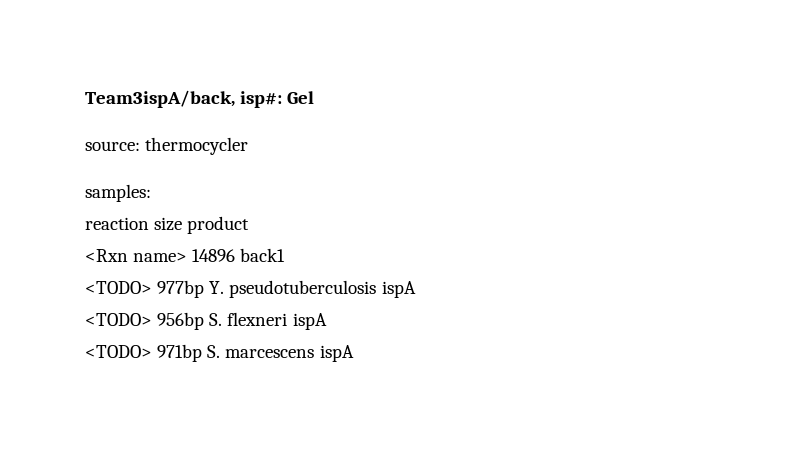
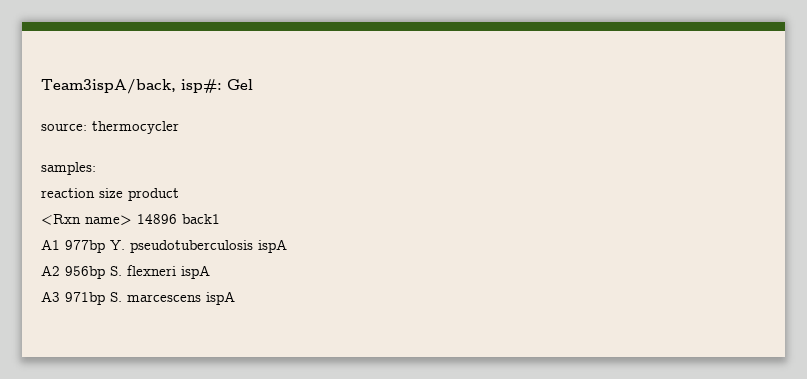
[85,281,152,294] <TODO> -> [41,239,60,250] A1
[85,313,152,326] <TODO> -> [41,265,60,276] A2
[85,345,152,358] <TODO> -> [41,291,60,302] A3

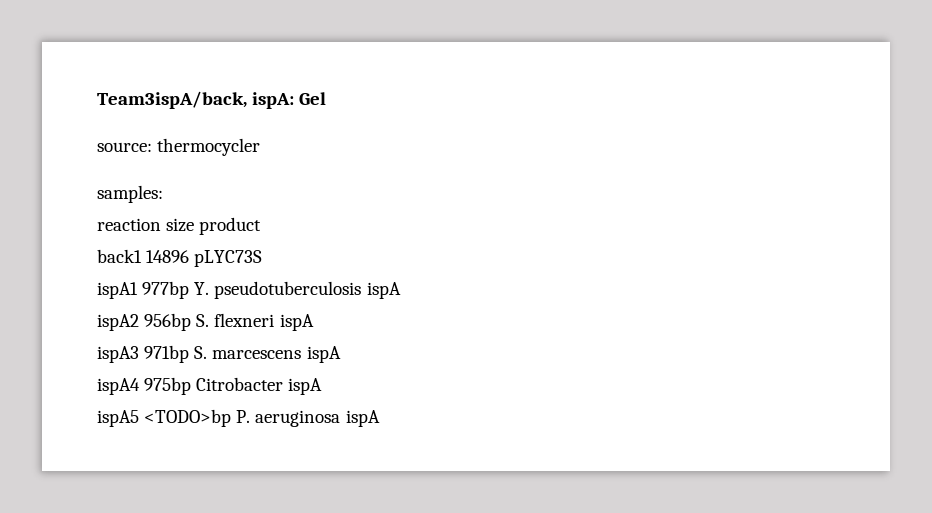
[181,79,222,93] isp#: -> [252,92,295,109] ispA:
[41,214,220,225] [41,239,60,250] <Rxn name> 14896 back1 // A1 -> [97,249,263,267] [97,282,138,299] back1 14896 pLYC73S // ispA1
[41,265,60,276] A2 -> [97,314,139,331] ispA2
[41,291,60,302] A3 -> [97,346,139,363] ispA3
(235, 298) none -> [97,377,323,395] [97,409,380,427] // ispA4 975bp Citrobacter ispA // ispA5 <TODO>bp P. aeruginosa ispA

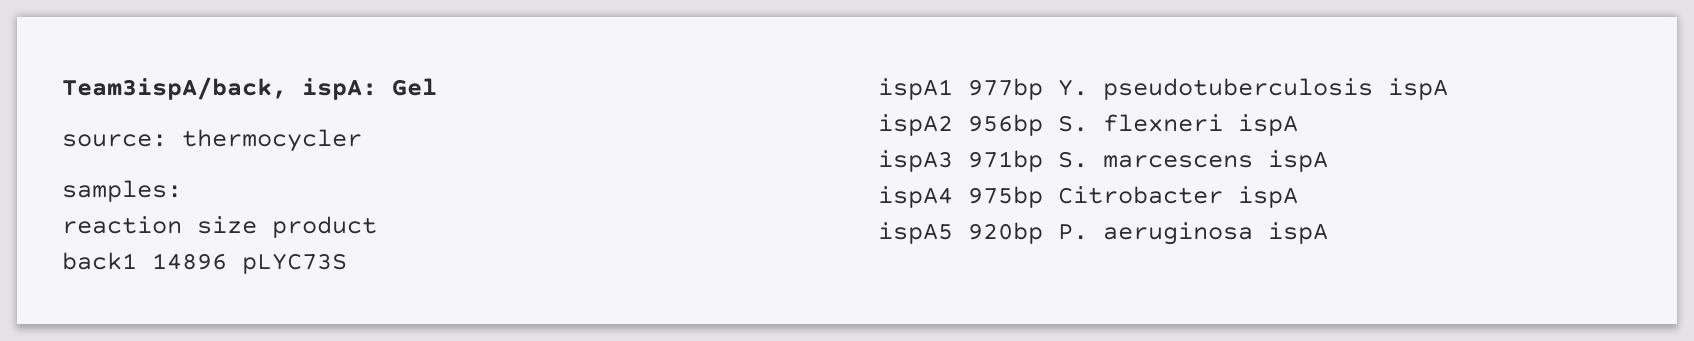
[144,409,232,427] <TODO>bp -> [968,222,1043,244] 920bp

